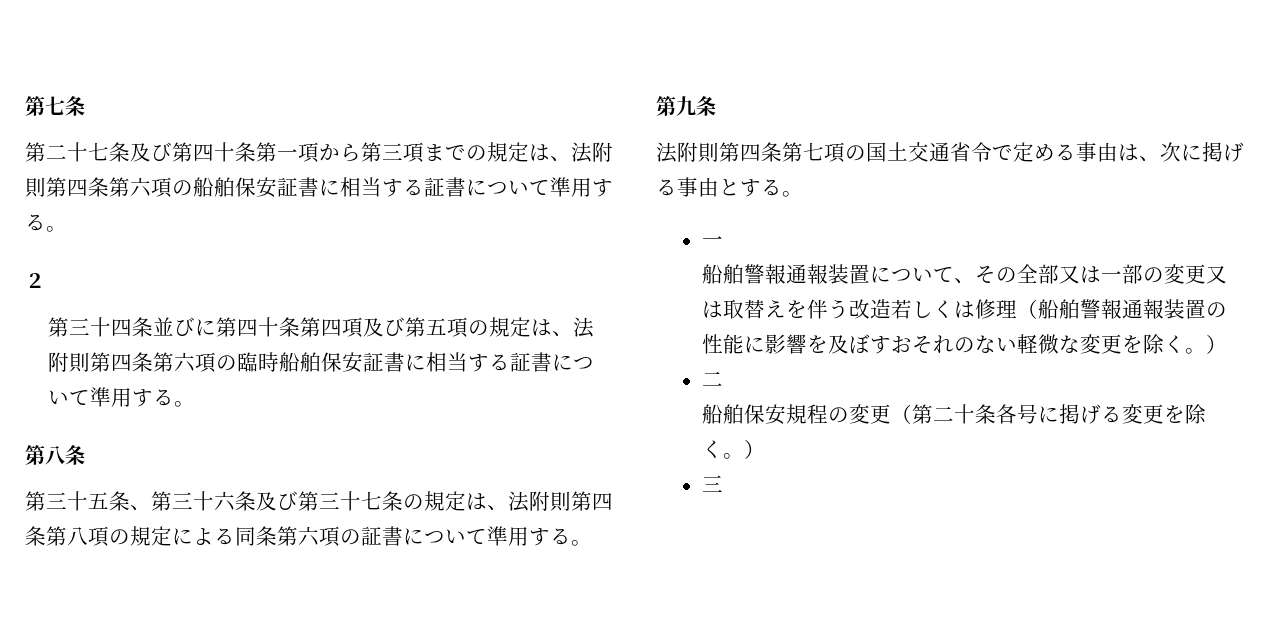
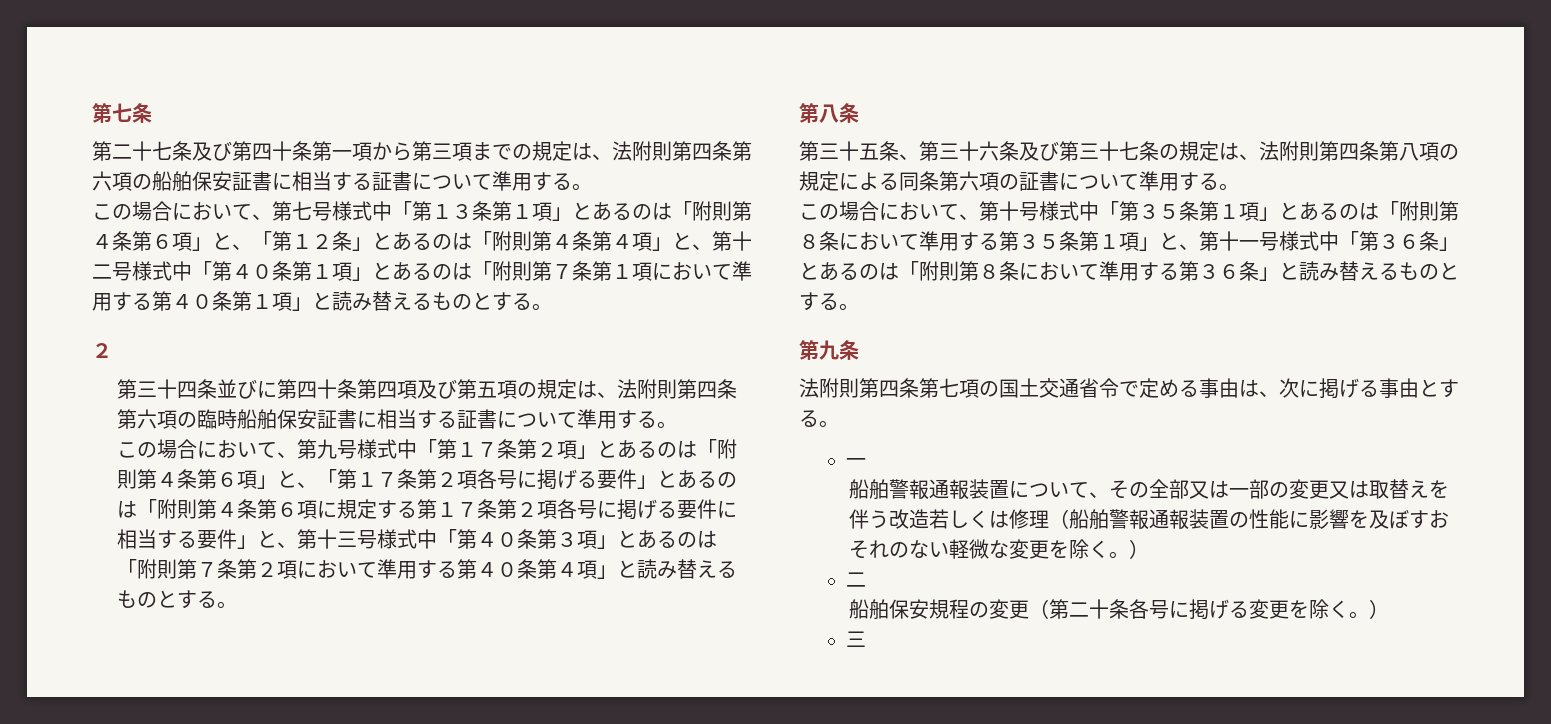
(67, 229) none -> [92,201,752,221] [92,231,752,251] [92,261,752,281] [92,291,552,311] // この場合において、第七号様式中「第１３条第１項」とあるのは「附則第４条第６項」と、「第１２条」とあるのは「附則第４条第４項」と、第十二号様式中「第４０条第１項」とあるのは「附則第７条第１項において準用する第４０条第１項」と読み替えるものとする。
(196, 404) none -> [117,439,738,459] [117,469,738,490] [117,499,738,520] [117,529,718,549] [117,559,738,579] [117,590,238,609] // この場合において、第九号様式中「第１７条第２項」とあるのは「附則第４条第６項」と、「第１７条第２項各号に掲げる要件」とあるのは「附則第４条第６項に規定する第１７条第２項各号に掲げる要件に相当する要件」と、第十三号様式中「第４０条第３項」とあるのは「附則第７条第２項において準用する第４０条第４項」と読み替えるものとする。
(592, 543) none -> [799,201,1459,221] [799,231,1459,251] [799,261,1459,281] [799,292,859,311] // この場合において、第十号様式中「第３５条第１項」とあるのは「附則第８条において準用する第３５条第１項」と、第十一号様式中「第３６条」とあるのは「附則第８条において準用する第３６条」と読み替えるものとする。

